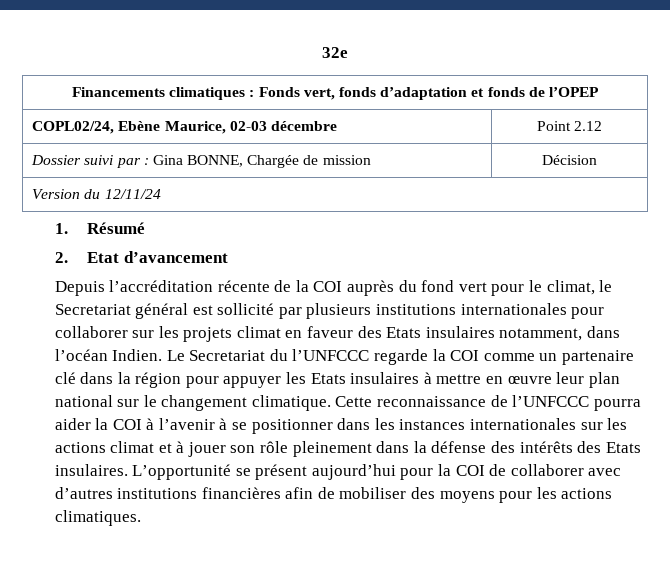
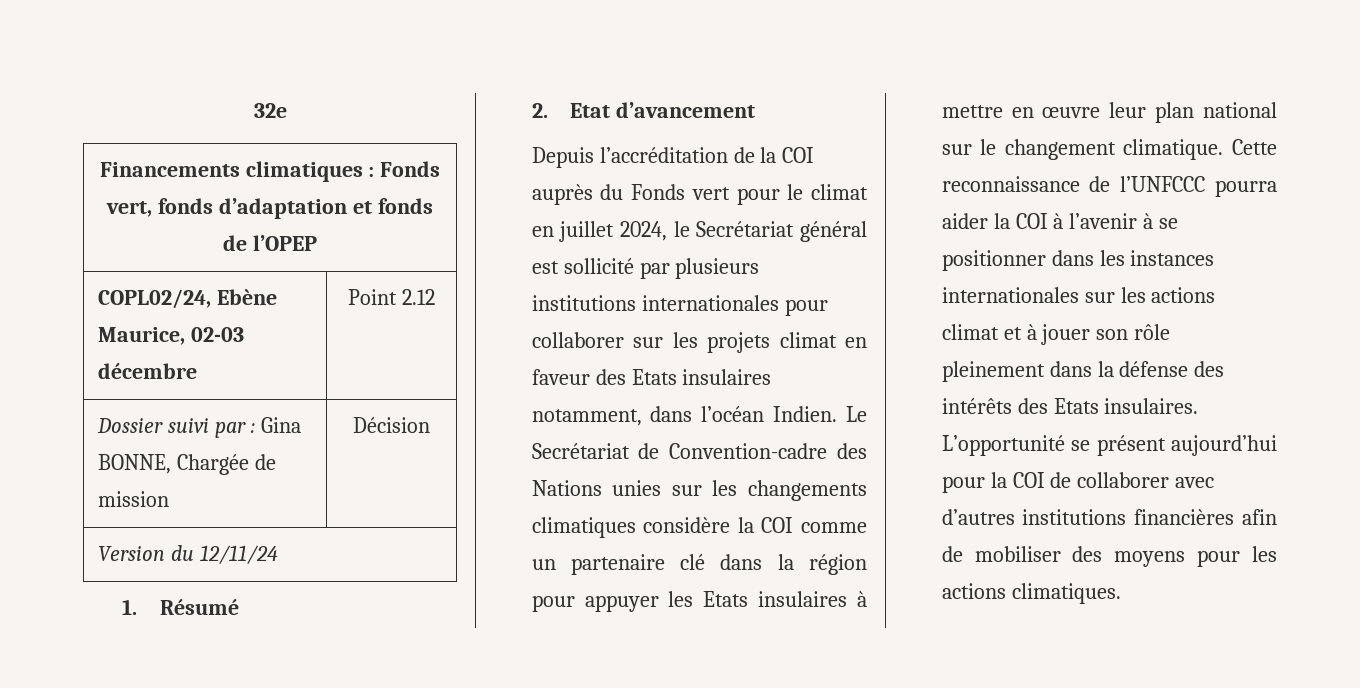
[217,280,270,292] récente -> (728, 155) none
[421,280,455,292] fond -> [631,184,686,200] Fonds
[546,280,613,295] [54,304,131,315] climat, le Secretariat -> [811,184,868,200] [531,221,795,242] climat en juillet 2024, le Secrétariat
[189,349,429,365] Secretariat du l’UNFCCC regarde -> [531,443,867,459] [531,480,867,501] [531,517,731,538] Secrétariat de Convention-cadre des Nations unies sur les changements climatiques considère

